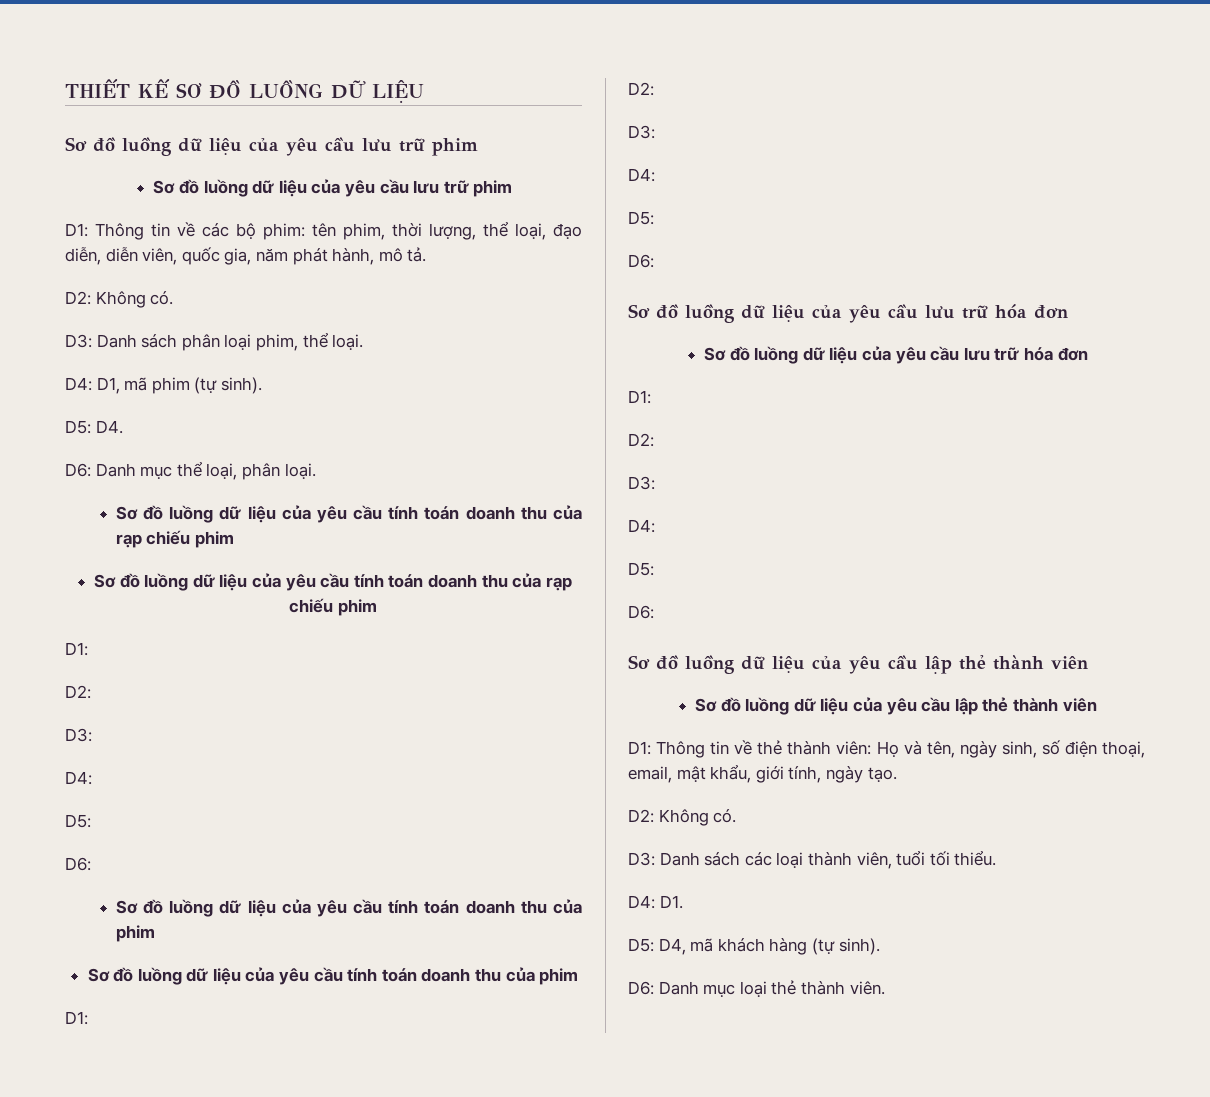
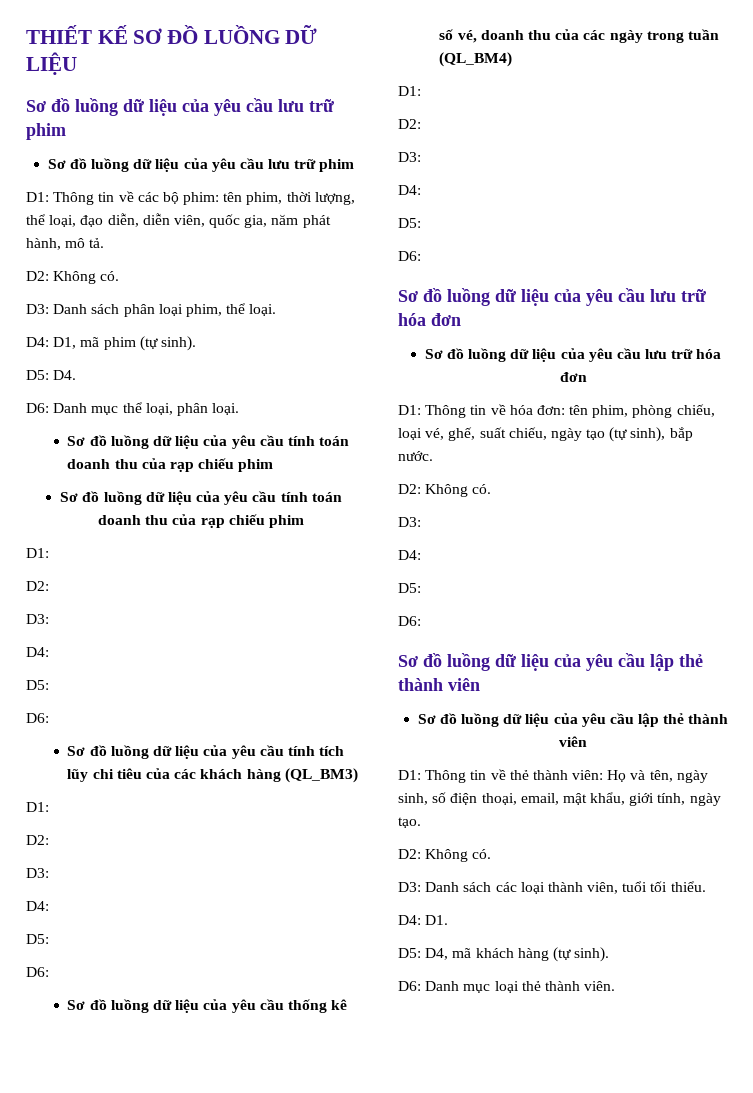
[424,899,582,914] [115,925,155,942] [87,967,579,985] toán doanh thu của phim // Sơ đồ luồng dữ liệu của yêu cầu tính toán doanh thu của phim -> [319,746,345,756] [67,768,358,783] [26,802,49,812] [26,835,49,845] [26,868,49,878] [26,901,49,911] [26,934,49,944] [26,967,49,977] [67,999,348,1013] [439,29,719,43] [439,52,513,67] tích lũy chi tiêu của các khách hàng (QL_BM3) // D1: // D2: // D3: // D4: // D5: // D6: // Sơ đồ luồng dữ liệu của yêu cầu thống kê số vé, doanh thu của các ngày trong tuần (QL_BM4)
[628,433,654,447] // D2: -> [425,404,715,418] [398,427,693,442] [398,451,433,461] [398,484,492,497] Thông tin về hóa đơn: tên phim, phòng chiếu, loại vé, ghế, suất chiếu, ngày tạo (tự sinh), bắp nước. // D2: Không có.

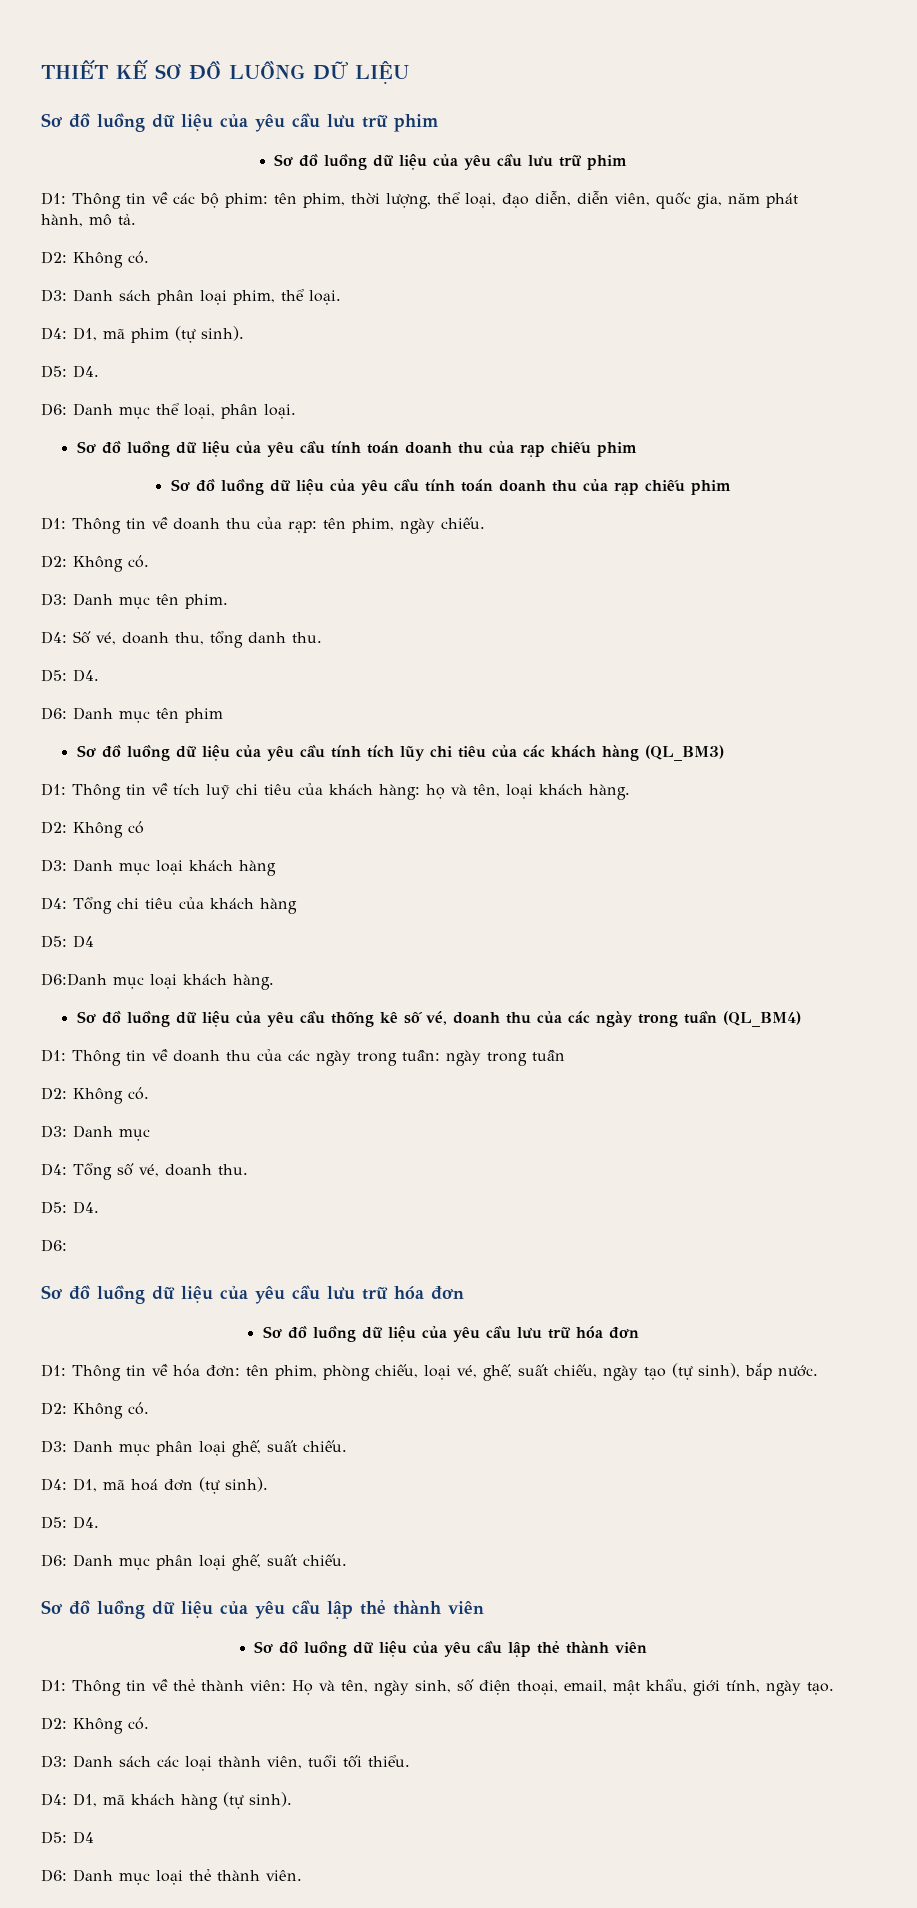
[26,581,49,591] [26,614,49,624] [26,647,49,657] [26,680,49,690] [26,713,49,723] // D2: // D3: // D4: // D5: // D6: -> [72,517,485,534] [41,555,149,572] [41,593,228,609] [41,631,322,648] [41,669,99,682] [41,707,223,723] Thông tin về doanh thu của rạp: tên phim, ngày chiếu. // D2: Không có. // D3: Danh mục tên phim. // D4: Số vé, doanh thu, tổng danh thu. // D5: D4. // D6: Danh mục tên phim
[26,835,49,845] [26,868,49,878] [26,901,49,911] [26,934,49,944] [26,967,49,977] // D2: // D3: // D4: // D5: // D6: -> [72,783,630,800] [41,821,144,838] [41,859,276,876] [41,897,297,914] [41,935,94,948] [41,973,274,990] Thông tin về tích luỹ chi tiêu của khách hàng: họ và tên, loại khách hàng. // D2: Không có // D3: Danh mục loại khách hàng // D4: Tổng chi tiêu của khách hàng // D5: D4 // D6:Danh mục loại khách hàng.
[398,119,421,129] [398,152,421,162] [398,185,421,195] [398,218,421,228] // D2: // D3: // D4: // D5: -> [72,1049,565,1066] [41,1087,149,1104] [41,1125,150,1141] [41,1163,248,1180] [41,1201,99,1214] Thông tin về doanh thu của các ngày trong tuần: ngày trong tuần // D2: Không có. // D3: Danh mục // D4: Tổng số vé, doanh thu. // D5: D4.
[398,550,421,560] [398,583,421,593] [398,616,421,626] // D4: // D5: // D6: -> [73,1440,347,1457] [41,1477,268,1494] [41,1516,99,1529] [41,1554,347,1571] Danh mục phân loại ghế, suất chiếu. // D4: D1, mã hoá đơn (tự sinh). // D5: D4. // D6: Danh mục phân loại ghế, suất chiếu.
[425,915,449,925] [398,948,449,960] D1. // D5: D4, -> [73,1793,97,1807] D1,
(610, 954) none -> [41,1831,94,1844] // D5: D4

